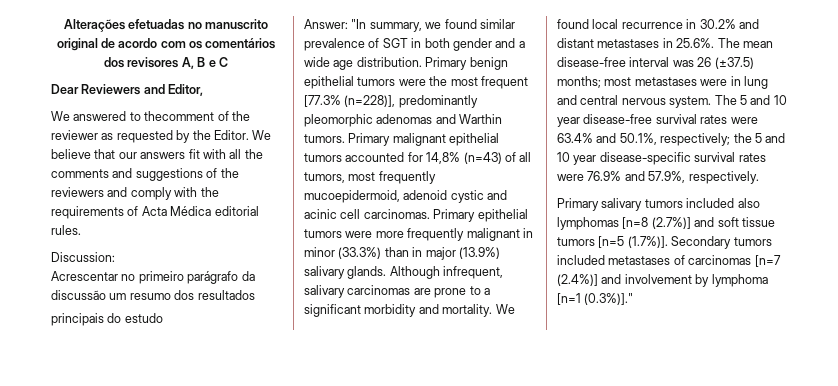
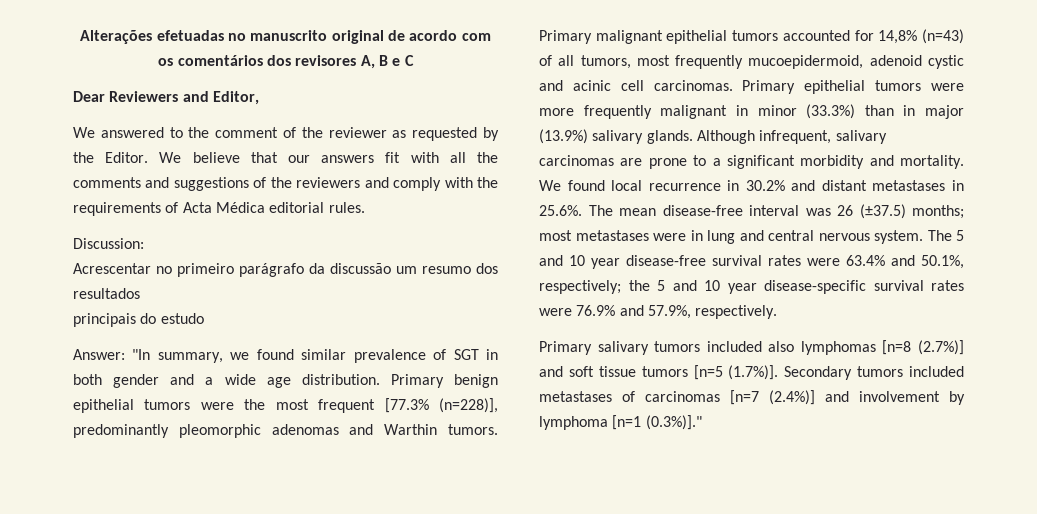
[144,111,215,121] thecomment -> [188,127,279,138] the comment

